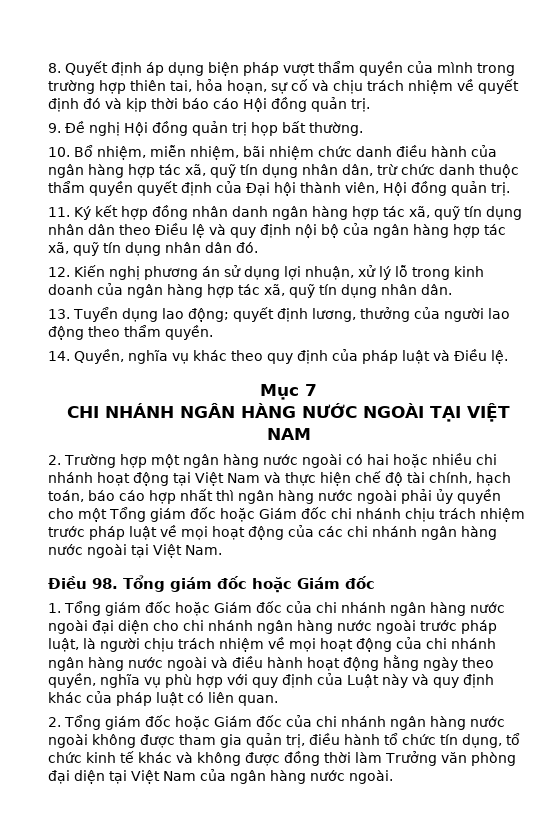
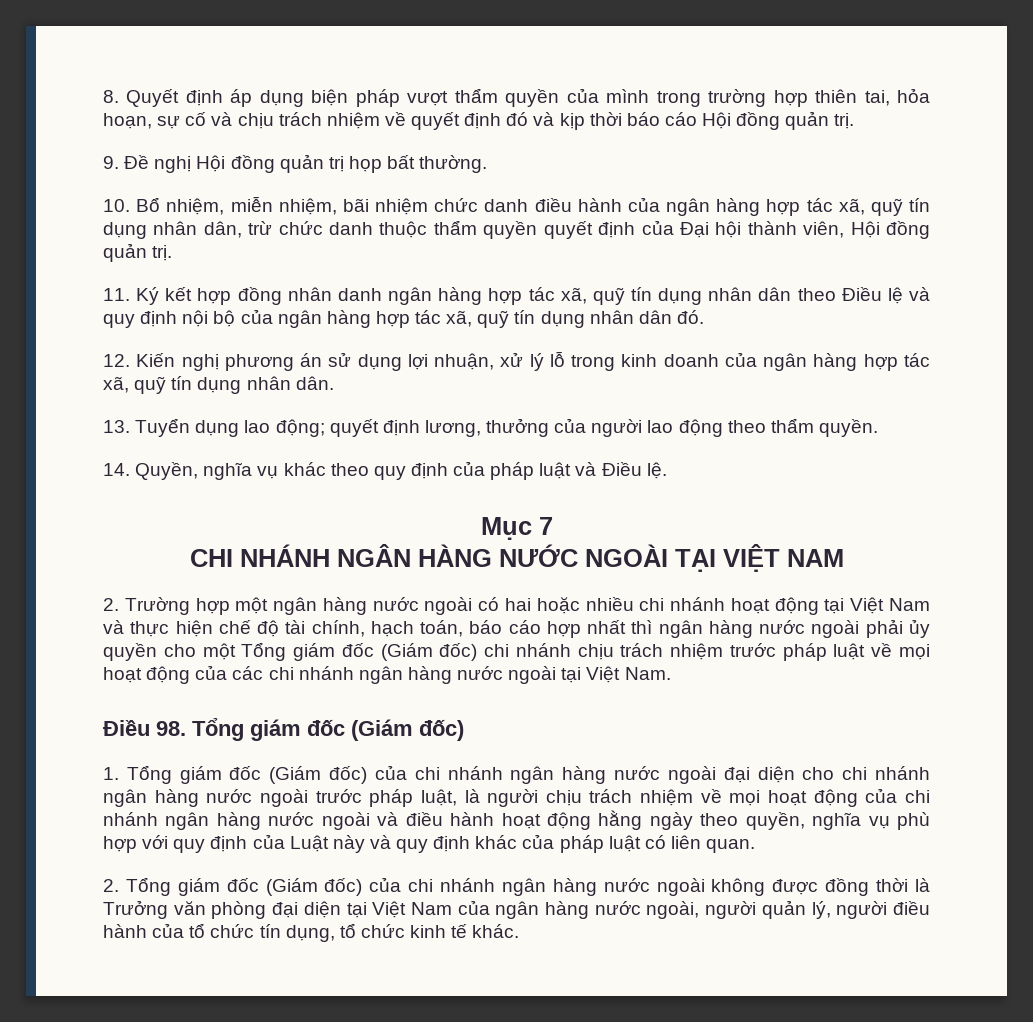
[220,507,327,522] hoặc Giám đốc -> [380,643,478,661] (Giám đốc)
[252,576,375,593] hoặc Giám đốc -> [351,719,464,741] (Giám đốc)
[175,601,282,616] hoặc Giám đốc -> [269,766,368,784] (Giám đốc)
[175,715,282,730] hoặc Giám đốc -> [265,878,363,896] (Giám đốc)
[179,733,520,748] [48,751,280,766] tham gia quản trị, điều hành tổ chức tín dụng, tổ chức kinh tế khác và không được -> (819, 887) none
[355,752,382,763] làm -> [914,878,930,892] là
[349,770,393,784] ngoài. -> [646,900,931,919] [103,923,520,942] ngoài, người quản lý, người điều hành của tổ chức tín dụng, tổ chức kinh tế khác.

